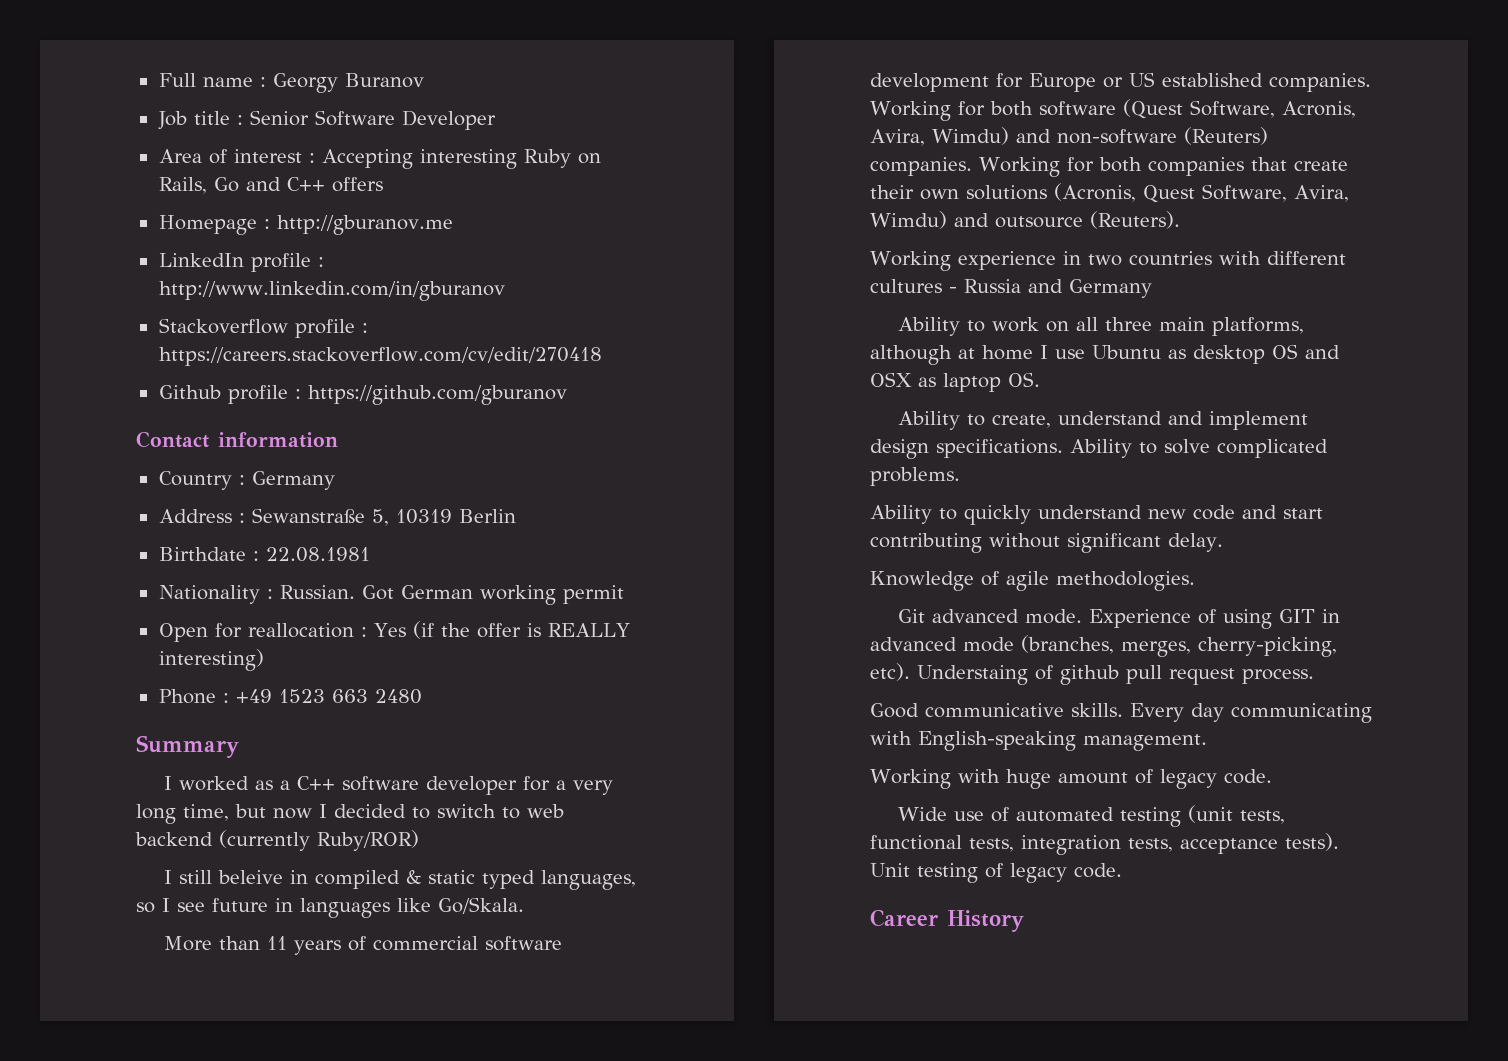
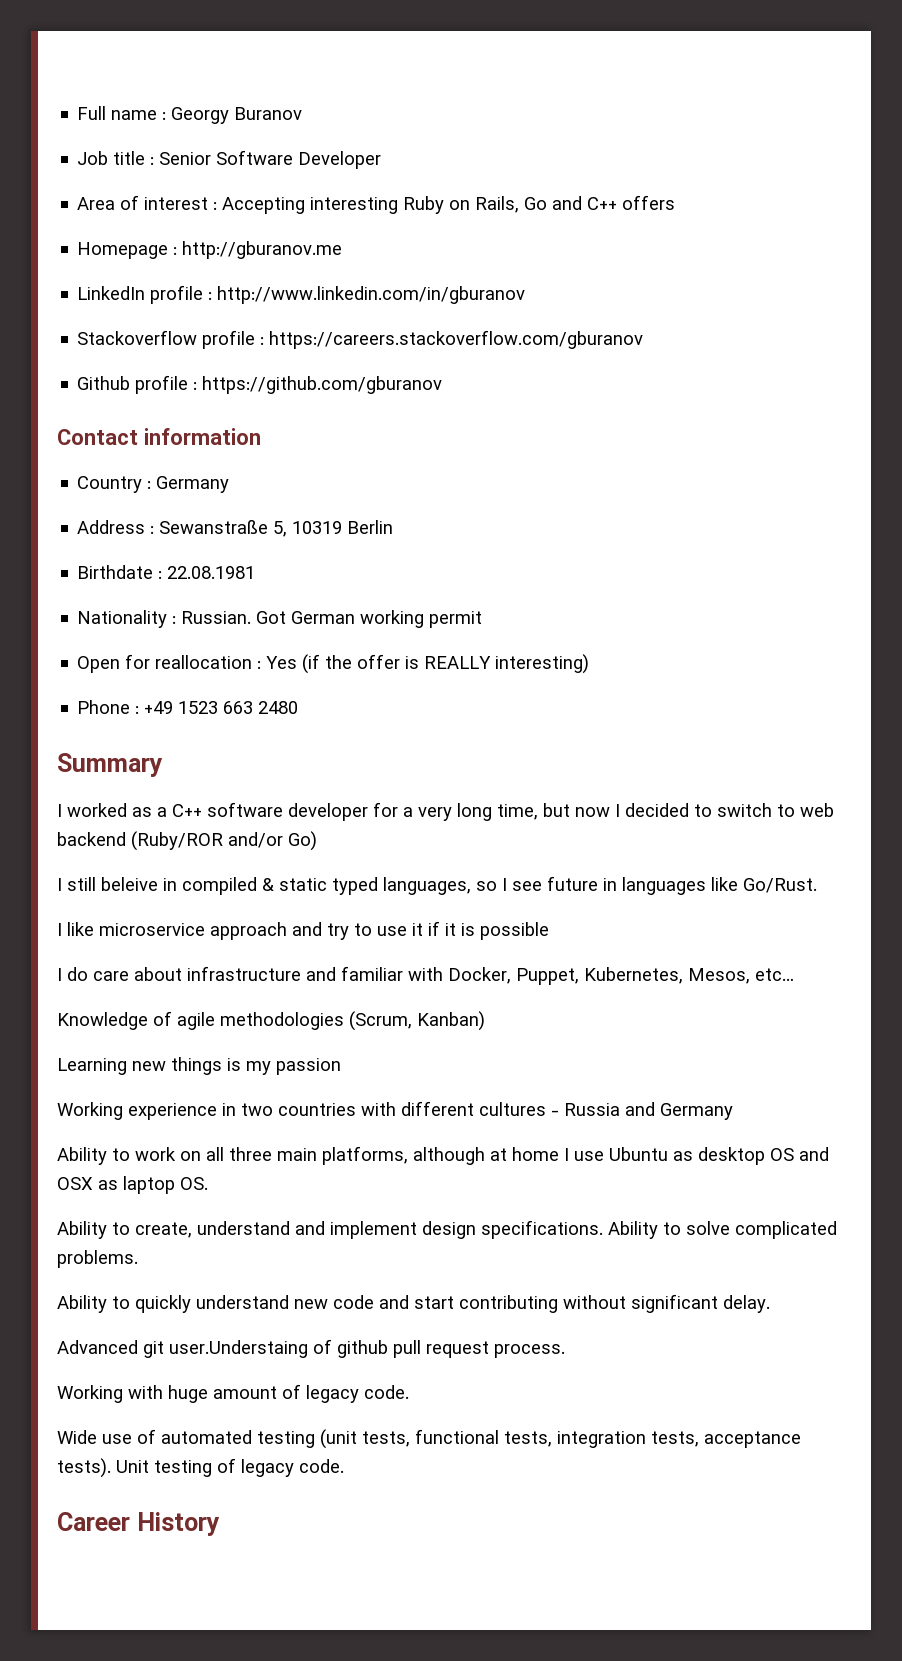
[158,347,602,366] https://careers.stackoverflow.com/cv/edit/270418 -> [269,330,644,349] https://careers.stackoverflow.com/gburanov
[219,830,419,851] (currently Ruby/ROR) -> [131,831,317,851] (Ruby/ROR and/or Go)
[438,897,524,914] [164,936,563,955] [870,72,1371,92] [870,99,1356,121] [870,127,1268,146] [870,157,1348,177] [870,183,1349,203] [870,211,1180,229] Go/Skala. // More than 11 years of commercial software development for Europe or US established companies. Working for both software (Quest Software, Acronis, Avira, Wimdu) and non-software (Reuters) companies. Working for both companies that create their own solutions (Acronis, Quest Software, Avira, Wimdu) and outsource (Reuters). -> [743,878,817,893] [57,921,549,940] [57,966,794,985] [57,1011,485,1031] [57,1057,341,1075] Go/Rust. // I like microservice approach and try to use it if it is possible // I do care about infrastructure and familiar with Docker, Puppet, Kubernetes, Mesos, etc… // Knowledge of agile methodologies (Scrum, Kanban) // Learning new things is my passion
[870,571,1195,591] [898,609,1341,629] [870,635,1337,657] [870,663,1028,685] Knowledge of agile methodologies. // Git advanced mode. Experience of using GIT in advanced mode (branches, merges, cherry-picking, etc). Understaing -> [57,1340,308,1358] Advanced git user.Understaing
[870,703,1372,723] [870,731,1207,751] // Good communicative skills. Every day communicating with English-speaking management. -> (565, 1351) none

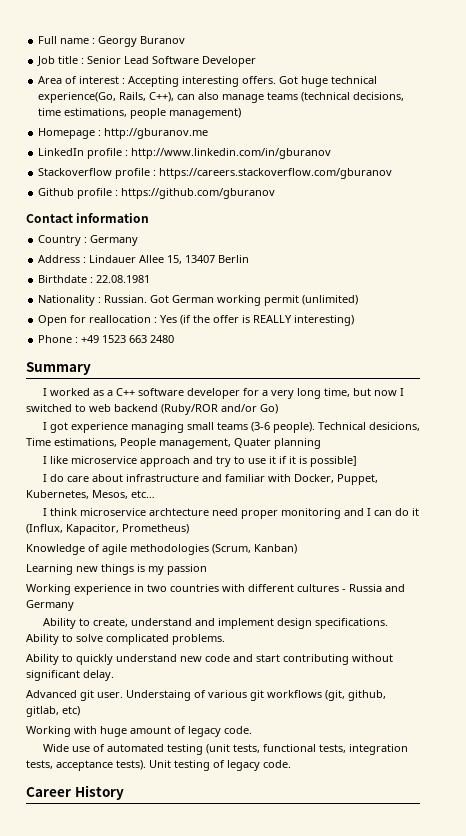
(212, 158) none -> [124,56,150,64] Lead
[403,195,676,214] Ruby on Rails, Go and C++ offers -> [242,76,378,87] [38,92,405,103] [38,108,242,119] offers. Got huge technical experience(Go, Rails, C++), can also manage teams (technical decisions, time estimations, people management)
[159,520,343,537] Sewanstraße 5, 10319 -> [89,255,216,264] Lindauer Allee 15, 13407
(483, 619) none -> [302,295,359,305] (unlimited)
[625,803,772,817] decided to switch -> [26,404,72,412] switched
[67,876,817,895] still beleive in compiled & static typed languages, so I see future in languages like Go/Rust. -> [49,422,420,433] [26,438,321,449] got experience managing small teams (3-6 people). Technical desicions, Time estimations, People management, Quater planning
[480,922,549,940] possible -> [309,456,357,467] possible]
(794, 974) none -> [42,508,419,519] [26,524,189,535] // I think microservice archtecture need proper monitoring and I can do it (Influx, Kapacitor, Prometheus)
[57,1146,829,1165] [57,1176,208,1194] // Ability to work on all three main platforms, although at home I use Ubuntu as desktop OS and OSX as laptop OS. -> (74, 605) none
[169,1339,565,1358] user.Understaing of github pull request process. -> [97,690,386,701] [26,706,80,717] user. Understaing of various git workflows (git, github, gitlab, etc)

